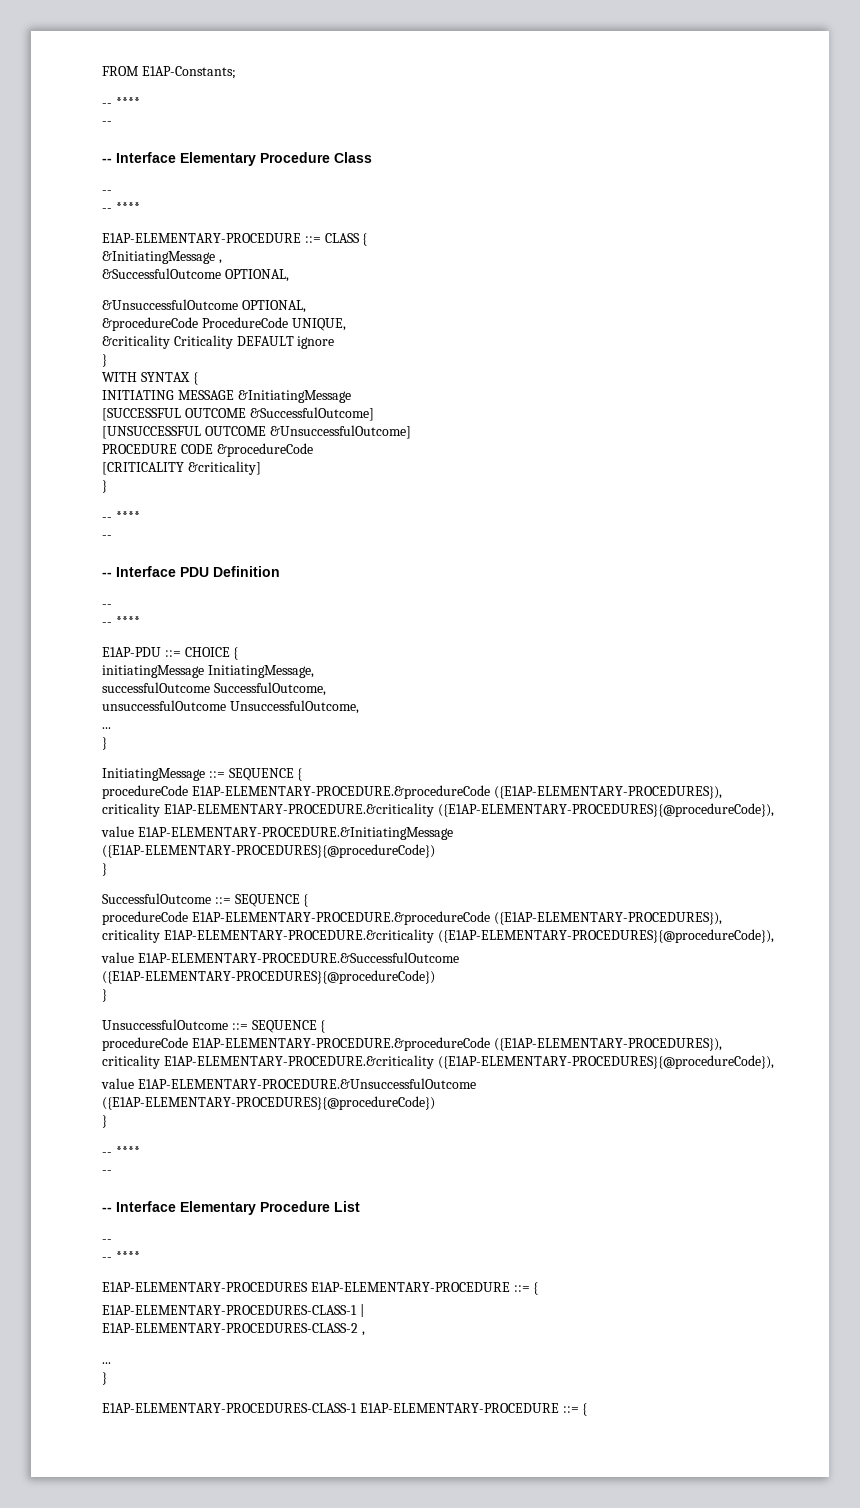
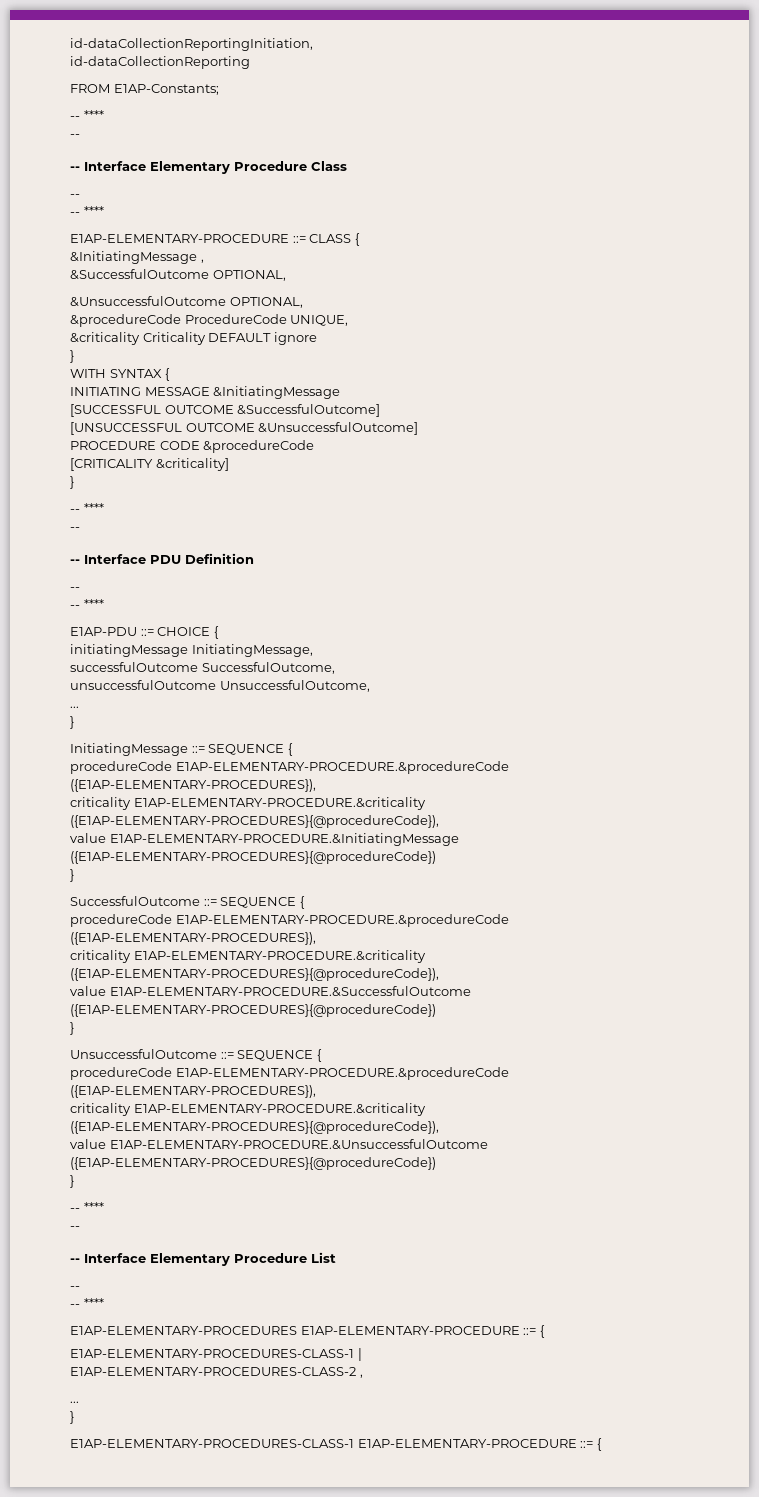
(102, 71) none -> [70,38,313,51] [70,56,250,69] id-dataCollectionReportingInitiation, // id-dataCollectionReporting //

